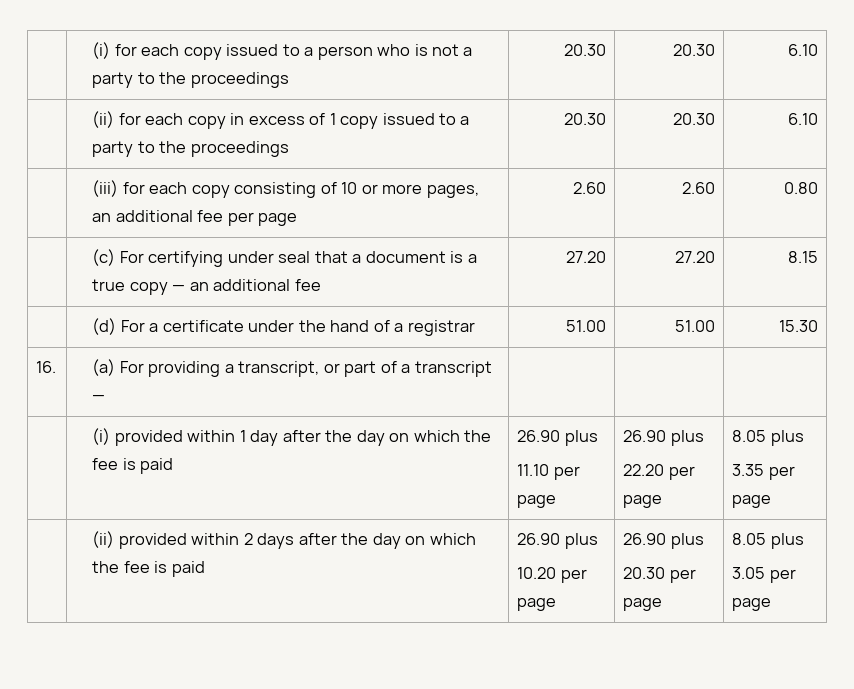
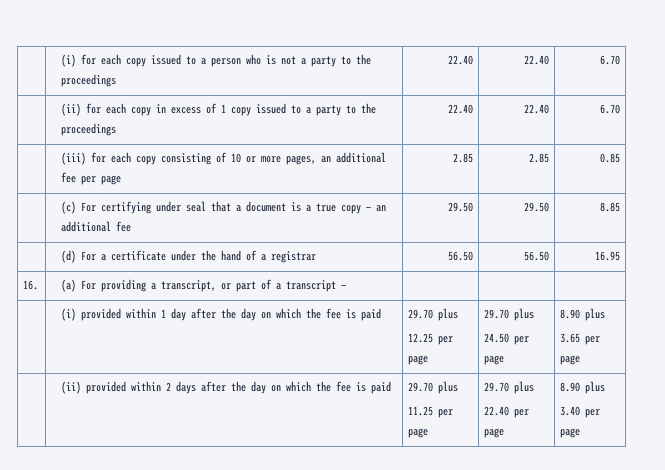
[563,44,606,56] [672,44,715,56] [787,44,818,56] 20.30 | 20.30 | 6.10 -> [447,55,473,65] [523,55,549,65] [599,55,620,65] 22.40 | 22.40 | 6.70
[563,113,606,125] [672,113,715,125] [787,113,818,125] 20.30 | 20.30 | 6.10 -> [447,104,473,114] [523,104,549,114] [599,104,620,114] 22.40 | 22.40 | 6.70
[572,182,606,194] [681,182,715,194] [783,182,818,194] 2.60 | 2.60 | 0.80 -> [452,153,473,163] [528,153,549,163] [599,153,620,163] 2.85 | 2.85 | 0.85
[565,251,606,263] [674,251,715,263] [787,251,818,263] 27.20 | 27.20 | 8.15 -> [447,202,473,212] [523,202,549,212] [599,202,620,212] 29.50 | 29.50 | 8.85
[565,320,606,332] [674,320,715,332] [778,320,818,332] 51.00 | 51.00 | 15.30 -> [447,251,473,261] [523,251,549,261] [594,251,620,261] 56.50 | 56.50 | 16.95
[517,430,598,446] [517,464,580,480] [517,495,557,508] [623,430,704,446] [623,464,695,480] [623,495,663,508] [732,430,804,446] [732,464,765,476] 26.90 plus // 11.10 per page | 26.90 plus // 22.20 per page | 8.05 plus // 3.35 -> [408,308,459,321] [408,333,454,345] [408,355,429,365] [484,308,535,321] [484,333,530,345] [484,355,505,365] [560,308,606,321] [560,333,581,343] 29.70 plus // 12.25 per page | 29.70 plus // 24.50 per page | 8.90 plus // 3.65
[517,533,598,549] [517,567,587,583] [517,598,557,611] [623,533,704,549] [623,567,696,583] [623,598,663,611] [732,533,804,549] [732,567,766,579] 26.90 plus // 10.20 per page | 26.90 plus // 20.30 per page | 8.05 plus // 3.05 -> [408,381,459,394] [408,406,454,418] [408,428,429,438] [484,381,535,394] [484,406,530,418] [484,428,505,438] [560,381,606,394] [560,406,581,416] 29.70 plus // 11.25 per page | 29.70 plus // 22.40 per page | 8.90 plus // 3.40

